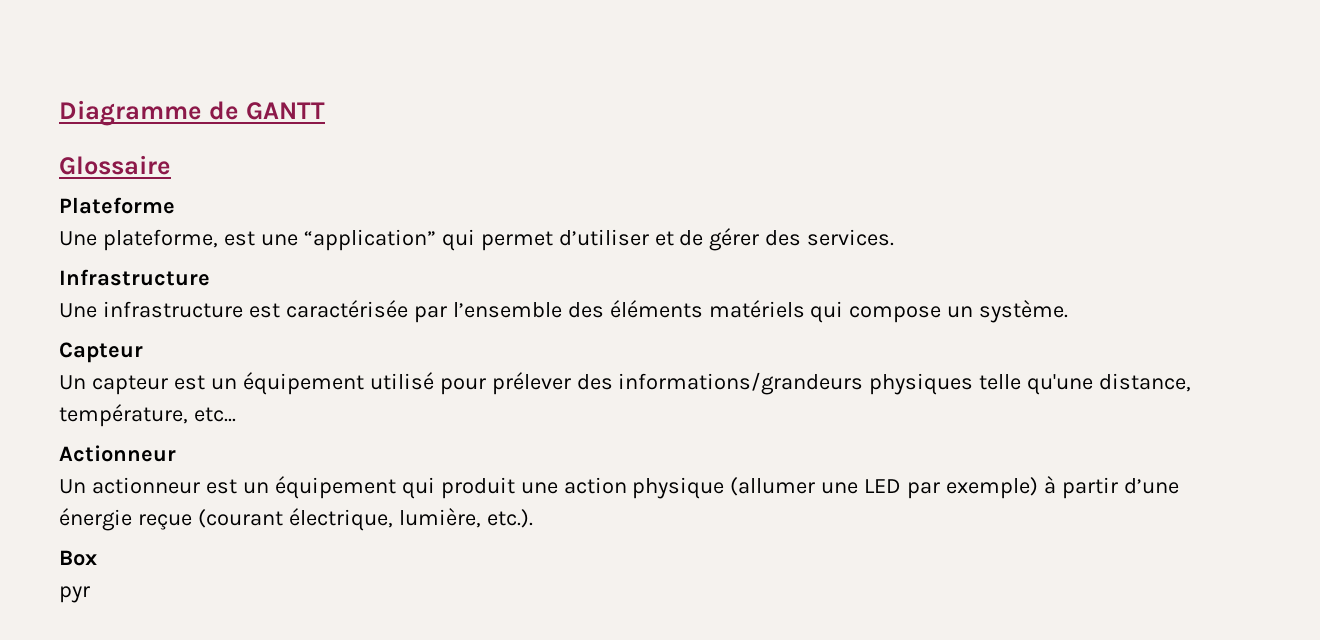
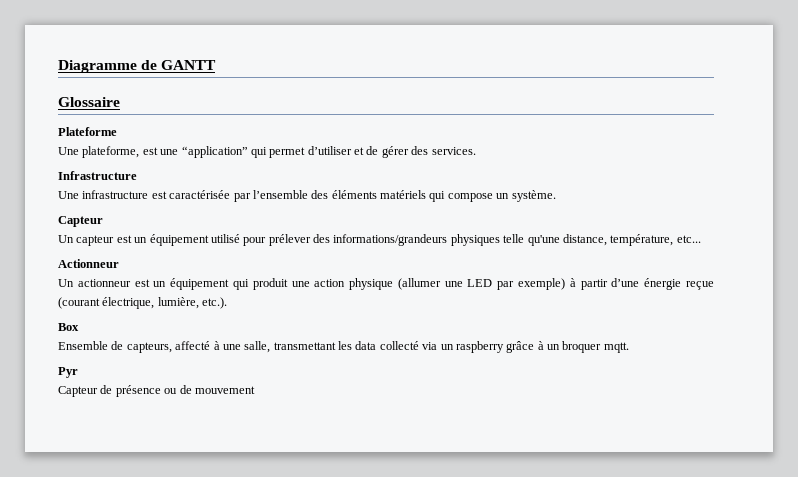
[59,586,90,603] pyr -> [58,341,629,353] [58,367,78,378] [58,385,255,397] Ensemble de capteurs, affecté à une salle, transmettant les data collecté via un raspberry grâce à un broquer mqtt. // Pyr // Capteur de présence ou de mouvement

